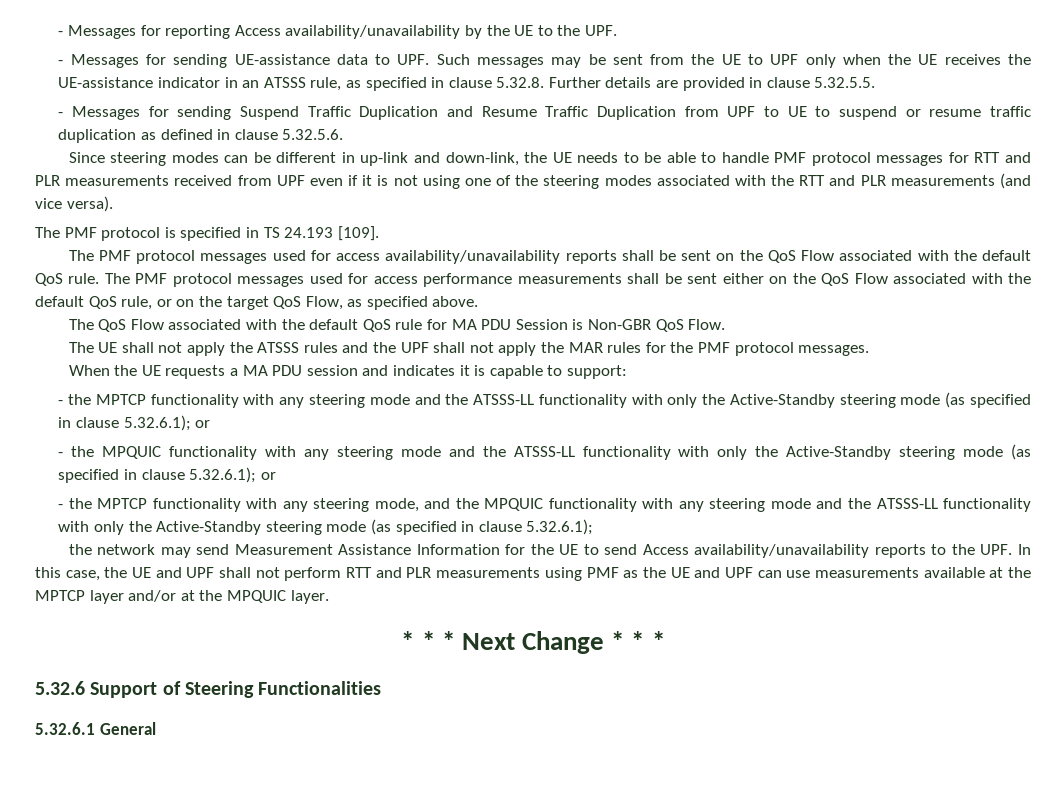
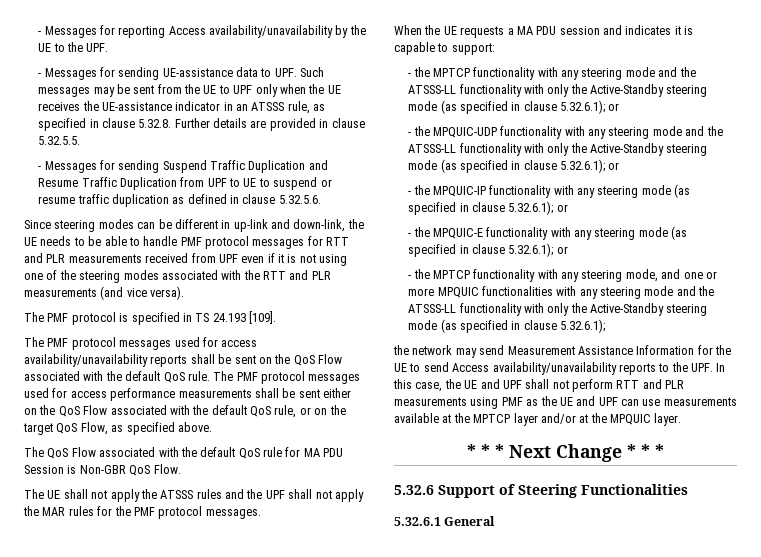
[102,446,162,459] MPQUIC -> [432,127,497,138] MPQUIC-UDP
(276, 476) none -> [408,184,691,198] [408,201,568,215] [408,226,688,240] [408,243,568,257] // - the MPQUIC-IP functionality with any steering mode (as specified in clause 5.32.6.1); or // - the MPQUIC-E functionality with any steering mode (as specified in clause 5.32.6.1); or
[455,498,637,512] the MPQUIC functionality -> [683,271,717,279] [408,286,553,298] one or more MPQUIC functionalities

